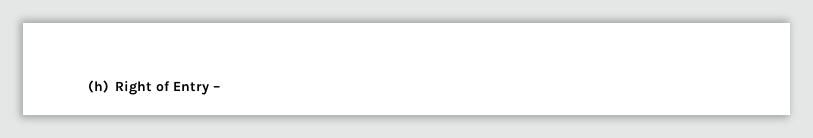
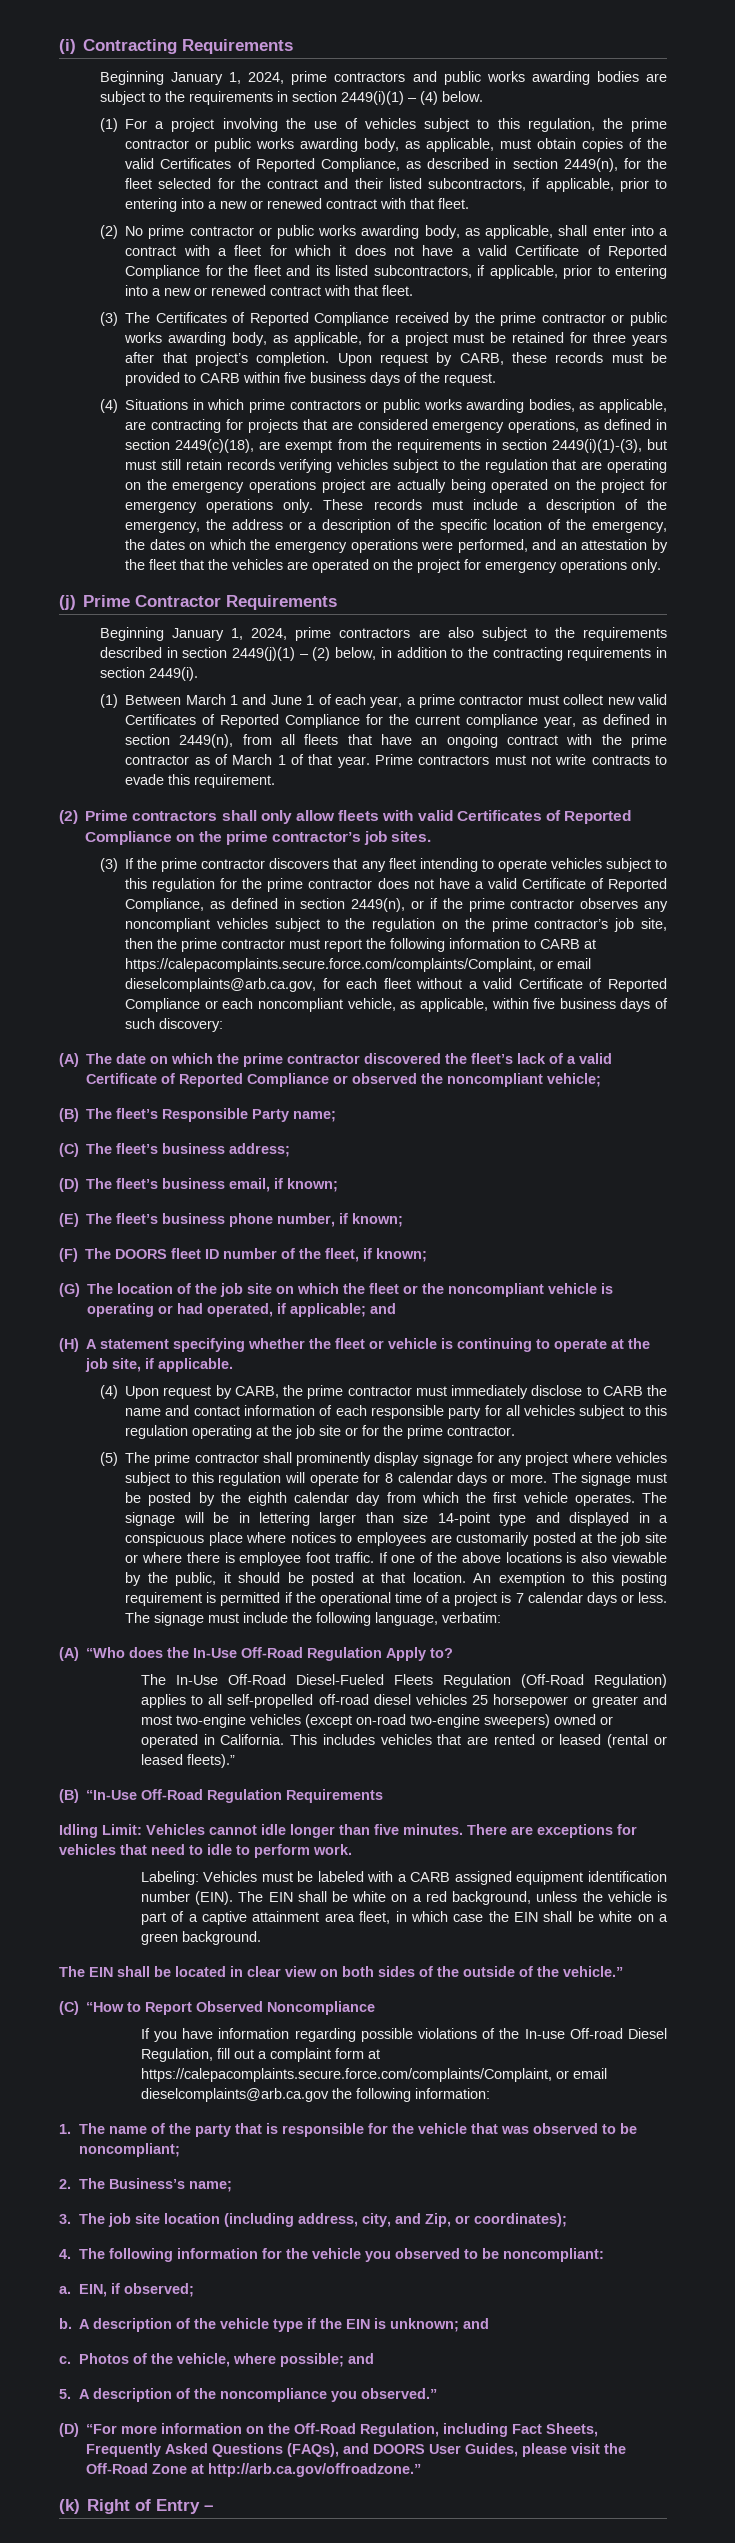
[88,80,109,93] (h) -> [59,39,294,54] [99,71,667,85] [99,91,483,105] [99,118,667,132] [125,138,667,152] [125,158,667,172] [125,178,667,192] [125,198,470,212] [99,225,668,239] [125,245,667,259] [125,265,667,279] [125,285,414,296] [99,312,668,326] [124,332,668,346] [125,352,667,366] [125,372,497,386] [99,399,667,413] [125,419,668,433] [125,439,667,453] [125,459,667,473] [125,479,667,493] [125,499,667,513] [125,519,667,533] [125,539,668,553] [125,559,662,573] [59,595,338,610] [99,627,667,641] [99,647,668,661] [99,667,198,681] [99,694,667,708] [125,714,668,728] [125,734,667,748] [125,754,667,768] [125,774,276,788] [59,810,632,824] [85,831,432,845] [99,858,667,872] [125,878,667,892] [125,898,668,912] [125,918,667,932] [125,938,597,952] [125,958,592,972] [125,978,667,992] [125,998,668,1012] [125,1018,224,1032] [59,1053,613,1067] [86,1073,602,1087] [59,1108,337,1122] [59,1143,291,1157] [59,1178,339,1192] [59,1213,404,1227] [59,1248,428,1262] [59,1283,614,1297] [87,1303,397,1317] [59,1338,651,1352] [85,1358,234,1372] [99,1385,667,1399] [125,1405,667,1419] [125,1425,516,1439] [99,1452,667,1466] [125,1472,668,1486] [125,1492,667,1506] [125,1512,669,1526] [125,1532,667,1546] [125,1552,667,1566] [125,1572,667,1586] [125,1592,667,1606] [125,1612,502,1626] [59,1647,454,1661] [140,1674,667,1688] [140,1694,667,1708] [140,1714,613,1728] [140,1734,667,1748] [140,1754,235,1768] [59,1789,384,1803] [59,1824,637,1838] [59,1844,352,1858] [140,1871,667,1885] [140,1891,668,1905] [140,1911,669,1925] [140,1931,261,1945] [59,1966,623,1977] [59,2001,376,2015] [140,2028,668,2042] [140,2048,380,2062] [140,2068,607,2082] [140,2088,490,2102] [59,2123,638,2137] [79,2143,181,2157] [59,2178,233,2192] [59,2213,568,2227] [59,2248,605,2262] [59,2283,195,2297] [59,2318,490,2332] [59,2353,375,2367] [59,2388,438,2402] [59,2423,599,2437] [86,2443,627,2457] [86,2463,422,2477] [59,2499,80,2514] (i) Contracting Requirements // Beginning January 1, 2024, prime contractors and public works awarding bodies are subject to the requirements in section 2449(i)(1) – (4) below. // (1) For a project involving the use of vehicles subject to this regulation, the prime contractor or public works awarding body, as applicable, must obtain copies of the valid Certificates of Reported Compliance, as described in section 2449(n), for the fleet selected for the contract and their listed subcontractors, if applicable, prior to entering into a new or renewed contract with that fleet. // (2) No prime contractor or public works awarding body, as applicable, shall enter into a contract with a fleet for which it does not have a valid Certificate of Reported Compliance for the fleet and its listed subcontractors, if applicable, prior to entering into a new or renewed contract with that fleet. // (3) The Certificates of Reported Compliance received by the prime contractor or public works awarding body, as applicable, for a project must be retained for three years after that project’s completion. Upon request by CARB, these records must be provided to CARB within five business days of the request. // (4) Situations in which prime contractors or public works awarding bodies, as applicable, are contracting for projects that are considered emergency operations, as defined in section 2449(c)(18), are exempt from the requirements in section 2449(i)(1)-(3), but must still retain records verifying vehicles subject to the regulation that are operating on the emergency operations project are actually being operated on the project for emergency operations only. These records must include a description of the emergency, the address or a description of the specific location of the emergency, the dates on which the emergency operations were performed, and an attestation by the fleet that the vehicles are operated on the project for emergency operations only. // (j) Prime Contractor Requirements // Beginning January 1, 2024, prime contractors are also subject to the requirements described in section 2449(j)(1) – (2) below, in addition to the contracting requirements in section 2449(i). // (1) Between March 1 and June 1 of each year, a prime contractor must collect new valid Certificates of Reported Compliance for the current compliance year, as defined in section 2449(n), from all fleets that have an ongoing contract with the prime contractor as of March 1 of that year. Prime contractors must not write contracts to evade this requirement. // (2) Prime contractors shall only allow fleets with valid Certificates of Reported Compliance on the prime contractor’s job sites. // (3) If the prime contractor discovers that any fleet intending to operate vehicles subject to this regulation for the prime contractor does not have a valid Certificate of Reported Compliance, as defined in section 2449(n), or if the prime contractor observes any noncompliant vehicles subject to the regulation on the prime contractor’s job site, then the prime contractor must report the following information to CARB at https://calepacomplaints.secure.force.com/complaints/Complaint, or email dieselcomplaints@arb.ca.gov, for each fleet without a valid Certificate of Reported Compliance or each noncompliant vehicle, as applicable, within five business days of such discovery: // (A) The date on which the prime contractor discovered the fleet’s lack of a valid Certificate of Reported Compliance or observed the noncompliant vehicle; // (B) The fleet’s Responsible Party name; // (C) The fleet’s business address; // (D) The fleet’s business email, if known; // (E) The fleet’s business phone number, if known; // (F) The DOORS fleet ID number of the fleet, if known; // (G) The location of the job site on which the fleet or the noncompliant vehicle is operating or had operated, if applicable; and // (H) A statement specifying whether the fleet or vehicle is continuing to operate at the job site, if applicable. // (4) Upon request by CARB, the prime contractor must immediately disclose to CARB the name and contact information of each responsible party for all vehicles subject to this regulation operating at the job site or for the prime contractor. // (5) The prime contractor shall prominently display signage for any project where vehicles subject to this regulation will operate for 8 calendar days or more. The signage must be posted by the eighth calendar day from which the first vehicle operates. The signage will be in lettering larger than size 14-point type and displayed in a conspicuous place where notices to employees are customarily posted at the job site or where there is employee foot traffic. If one of the above locations is also viewable by the public, it should be posted at that location. An exemption to this posting requirement is permitted if the operational time of a project is 7 calendar days or less. The signage must include the following language, verbatim: // (A) “Who does the In-Use Off-Road Regulation Apply to? // The In-Use Off-Road Diesel-Fueled Fleets Regulation (Off-Road Regulation) applies to all self-propelled off-road diesel vehicles 25 horsepower or greater and most two-engine vehicles (except on-road two-engine sweepers) owned or operated in California. This includes vehicles that are rented or leased (rental or leased fleets).” // (B) “In-Use Off-Road Regulation Requirements // Idling Limit: Vehicles cannot idle longer than five minutes. There are exceptions for vehicles that need to idle to perform work. // Labeling: Vehicles must be labeled with a CARB assigned equipment identification number (EIN). The EIN shall be white on a red background, unless the vehicle is part of a captive attainment area fleet, in which case the EIN shall be white on a green background. // The EIN shall be located in clear view on both sides of the outside of the vehicle.” // (C) “How to Report Observed Noncompliance // If you have information regarding possible violations of the In-use Off-road Diesel Regulation, fill out a complaint form at https://calepacomplaints.secure.force.com/complaints/Complaint, or email dieselcomplaints@arb.ca.gov the following information: // 1. The name of the party that is responsible for the vehicle that was observed to be noncompliant; // 2. The Business’s name; // 3. The job site location (including address, city, and Zip, or coordinates); // 4. The following information for the vehicle you observed to be noncompliant: // a. EIN, if observed; // b. A description of the vehicle type if the EIN is unknown; and // c. Photos of the vehicle, where possible; and // 5. A description of the noncompliance you observed.” // (D) “For more information on the Off-Road Regulation, including Fact Sheets, Frequently Asked Questions (FAQs), and DOORS User Guides, please visit the Off-Road Zone at http://arb.ca.gov/offroadzone.” // (k)

